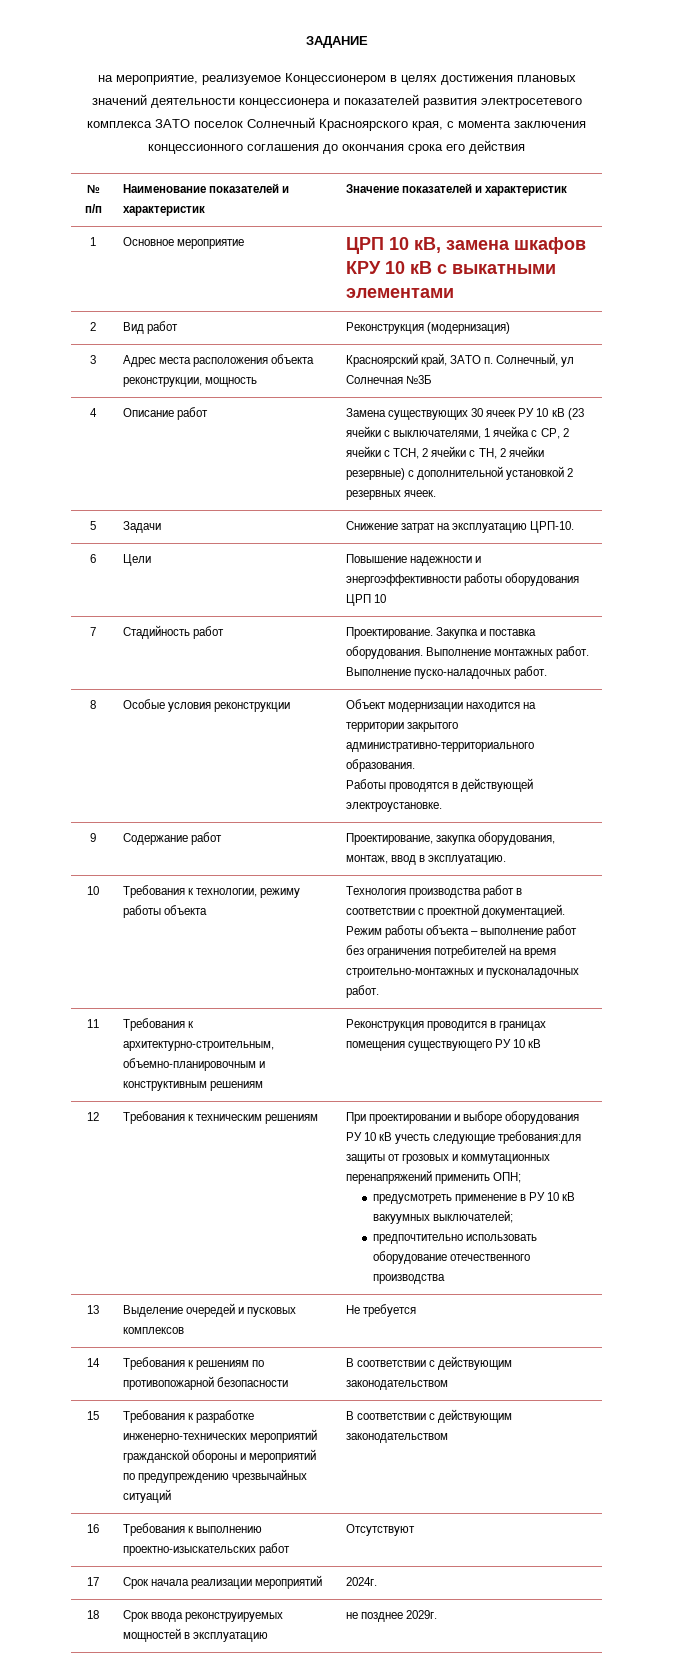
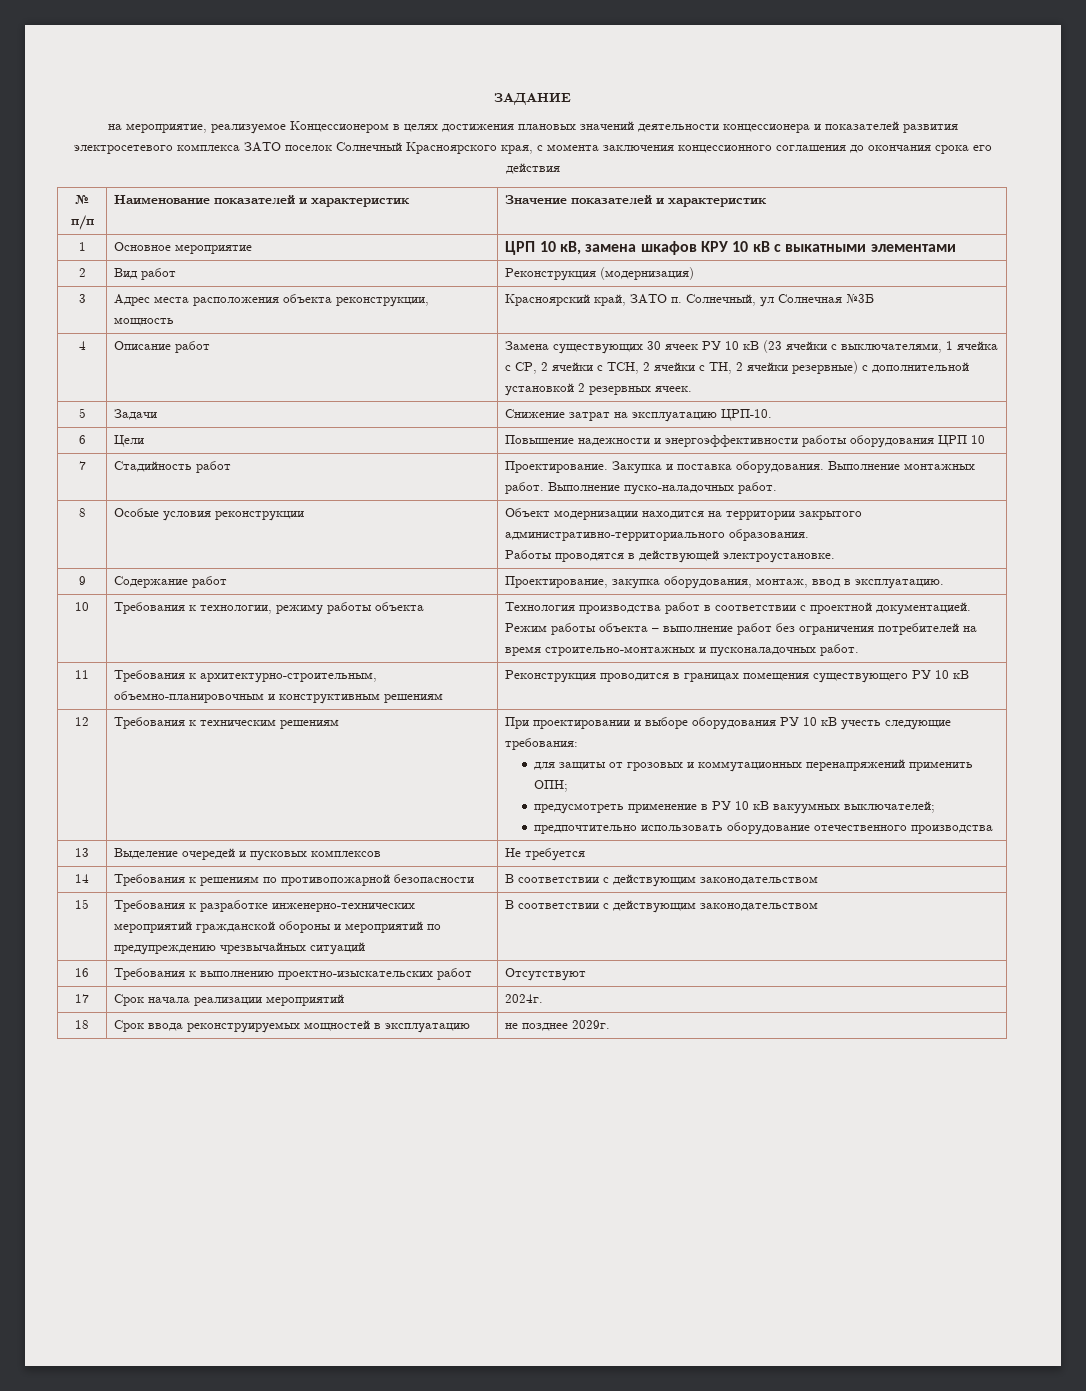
[498,1131,582,1144] требования:для -> [505,738,579,750] [533,762,555,770] требования: // для

